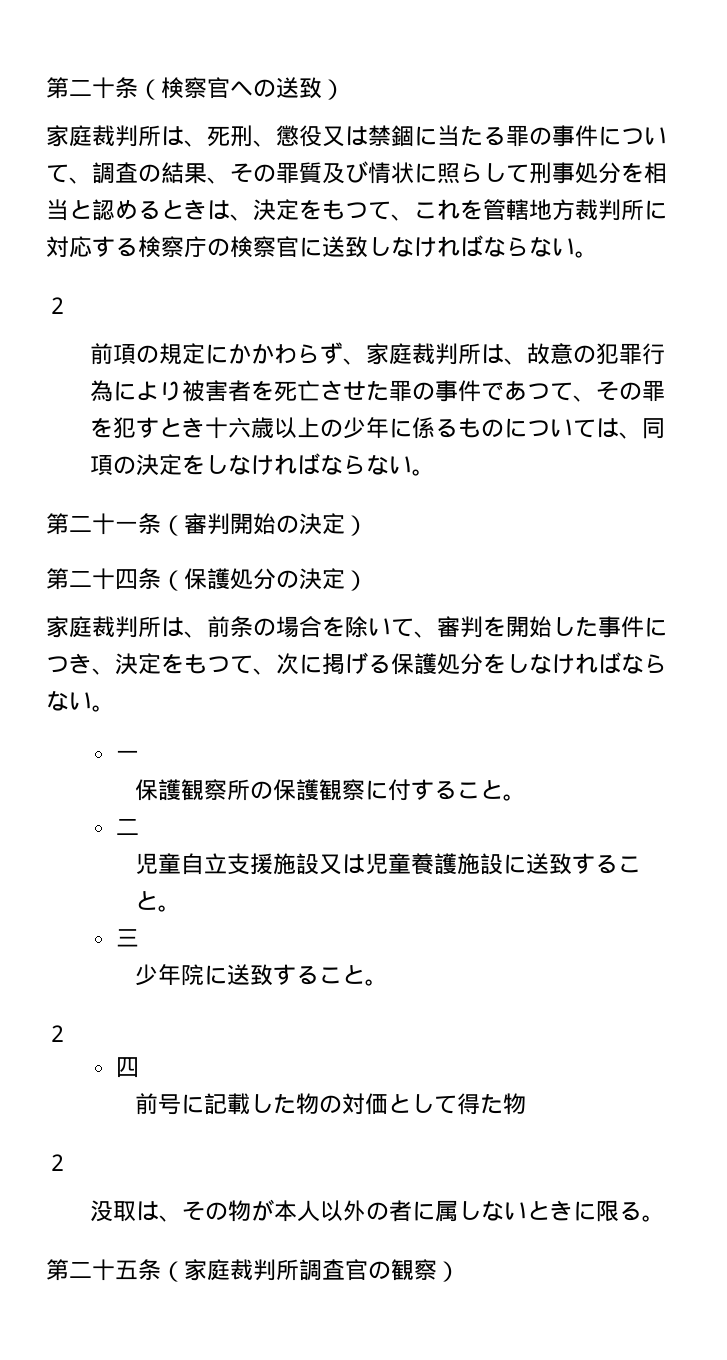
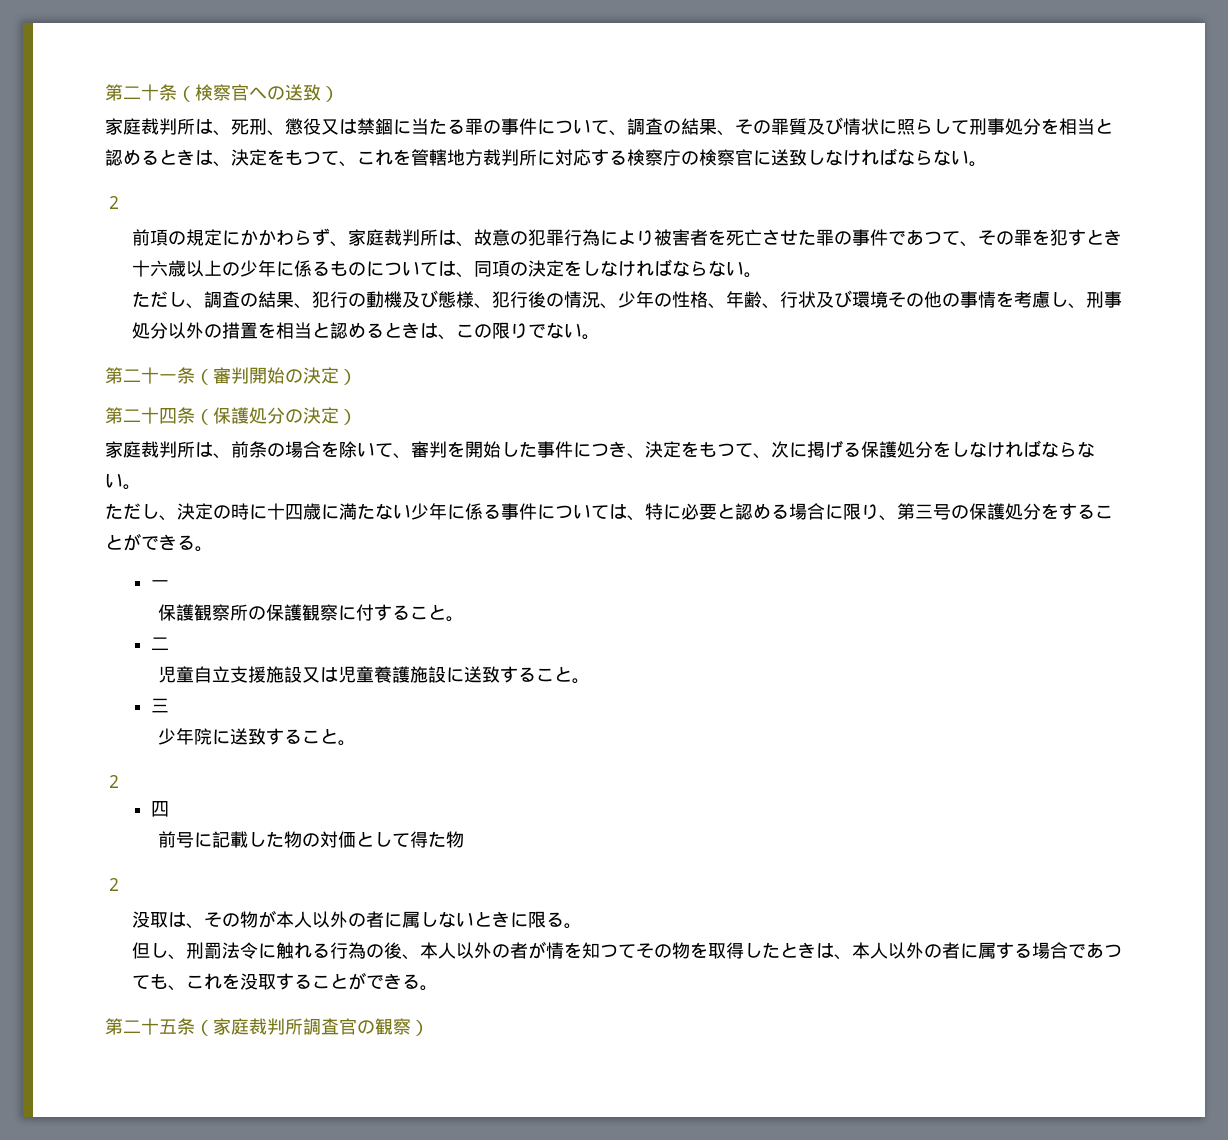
(436, 472) none -> [131,290,1122,309] [131,322,600,340] // ただし、調査の結果、犯行の動機及び態様、犯行後の情況、少年の性格、年齢、行状及び環境その他の事情を考慮し、刑事処分以外の措置を相当と認めるときは、この限りでない。
(115, 708) none -> [105,503,1113,521] [105,533,213,552] // ただし、決定の時に十四歳に満たない少年に係る事件については、特に必要と認める場合に限り、第三号の保護処分をすることができる。
(666, 1218) none -> [131,941,1122,960] [131,972,438,991] // 但し、刑罰法令に触れる行為の後、本人以外の者が情を知つてその物を取得したときは、本人以外の者に属する場合であつても、これを没取することができる。

